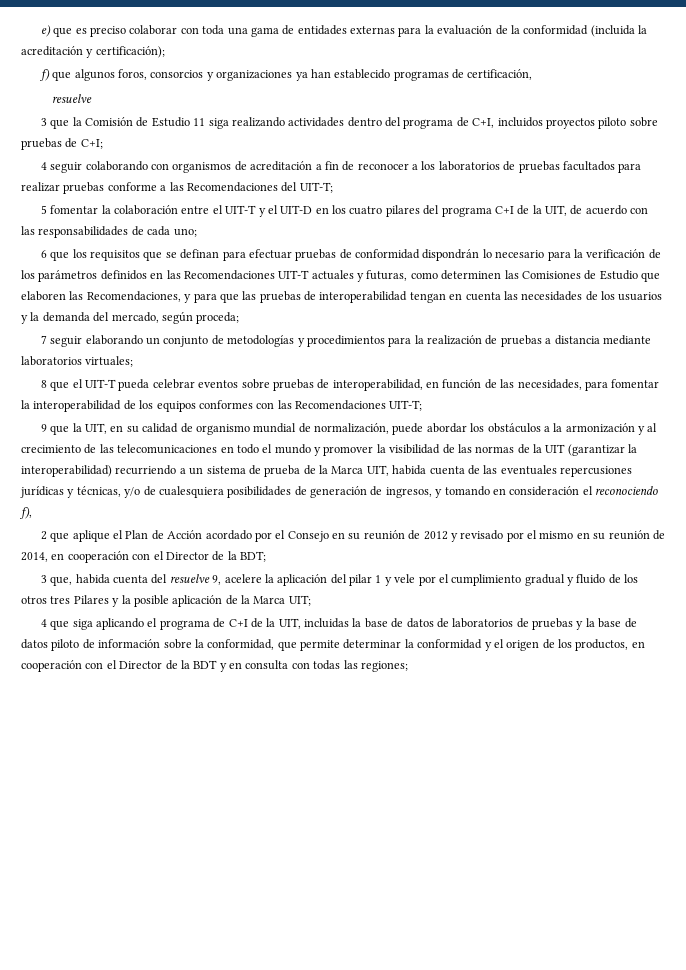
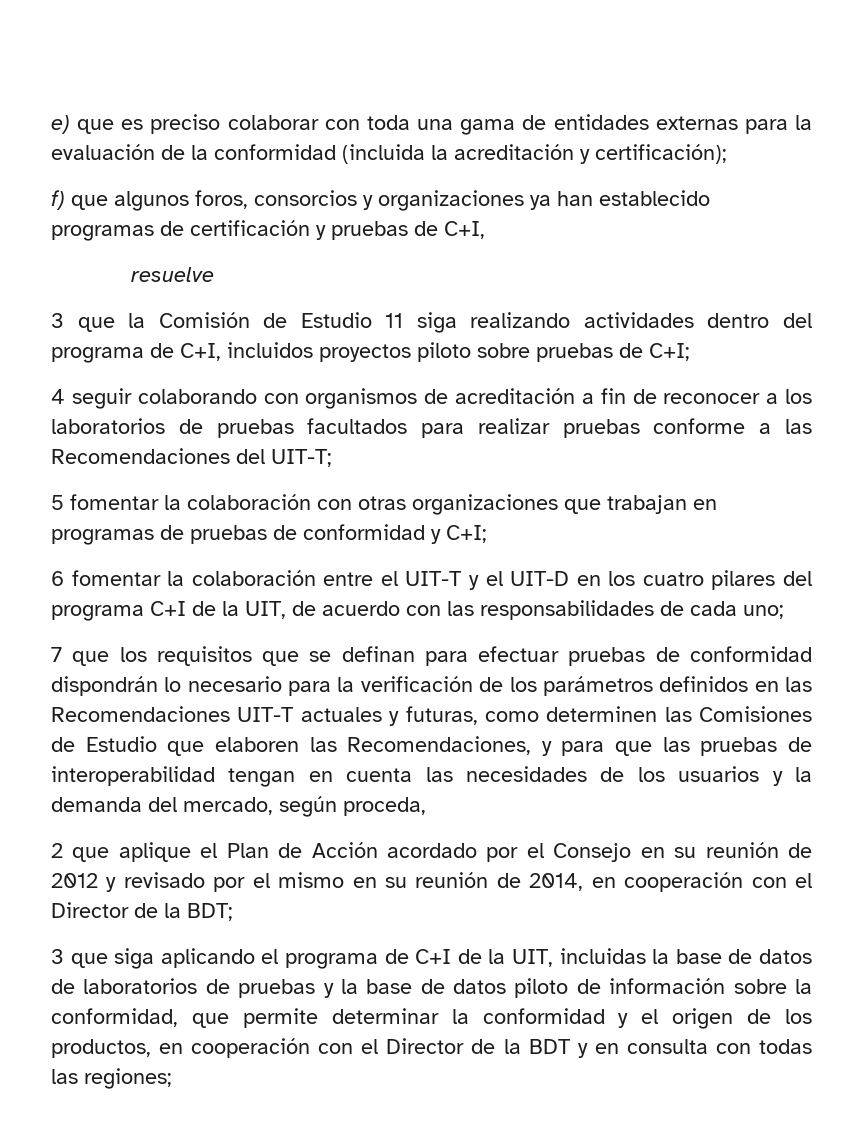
[467,69,533,80] certificación, -> [190,220,485,240] certificación y pruebas de C+I,
(179, 210) none -> [317,494,717,515] [51,524,487,545] [51,570,316,586] con otras organizaciones que trabajan en programas de pruebas de conformidad y C+I; // 6 fomentar la colaboración
[40,250,47,258] 6 -> [51,647,62,662] 7
[196,312,240,324] [40,335,651,347] [21,356,134,367] [40,379,660,391] [21,400,423,412] [40,423,658,435] [21,444,638,456] [21,465,632,477] [20,486,658,498] [20,507,32,519] proceda; // 7 seguir elaborando un conjunto de metodologías y procedimientos para la realización de pruebas a distancia mediante laboratorios virtuales; // 8 que el UIT-T pueda celebrar eventos sobre pruebas de interoperabilidad, en función de las necesidades, para fomentar la interoperabilidad de los equipos conformes con las Recomendaciones UIT-T; // 9 que la UIT, en su calidad de organismo mundial de normalización, puede abordar los obstáculos a la armonización y al crecimiento de las telecomunicaciones en todo el mundo y promover la visibilidad de las normas de la UIT (garantizar la interoperabilidad) recurriendo a un sistema de prueba de la Marca UIT, habida cuenta de las eventuales repercusiones jurídicas y técnicas, y/o de cualesquiera posibilidades de generación de ingresos, y tomando en consideración el reconociendo f), -> [343,797,426,816] proceda,
[50,574,639,586] [21,595,311,607] [40,619,47,627] que, habida cuenta del resuelve 9, acelere la aplicación del pilar 1 y vele por el cumplimiento gradual y fluido de los otros tres Pilares y la posible aplicación de la Marca UIT; // 4 -> (64, 956) none

